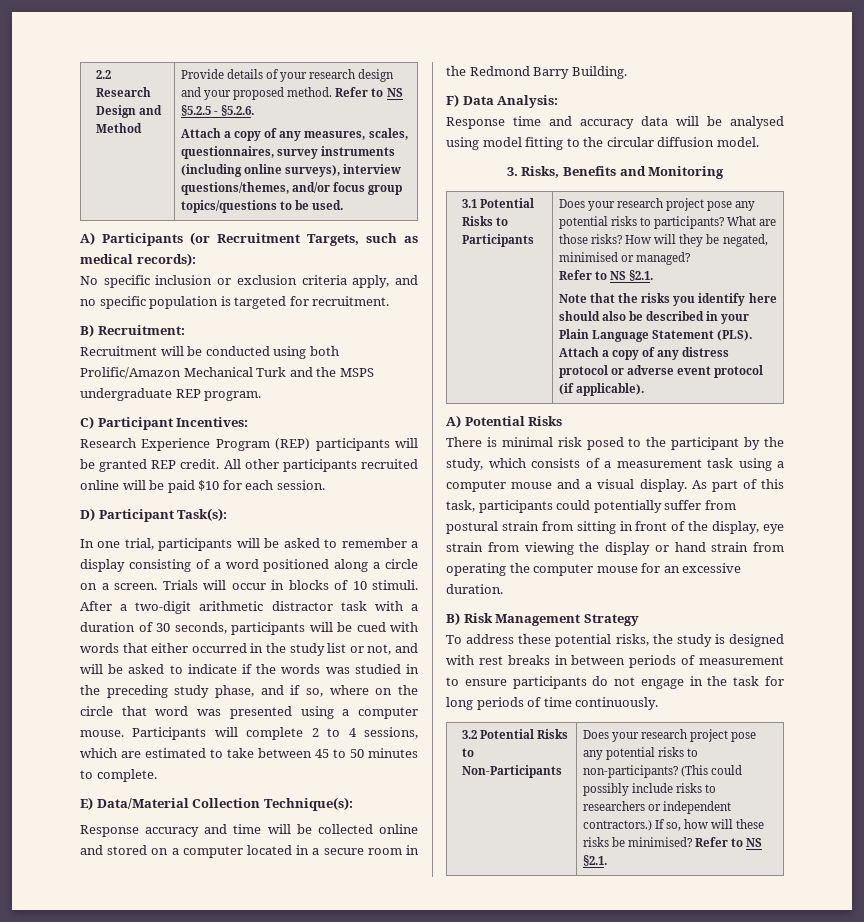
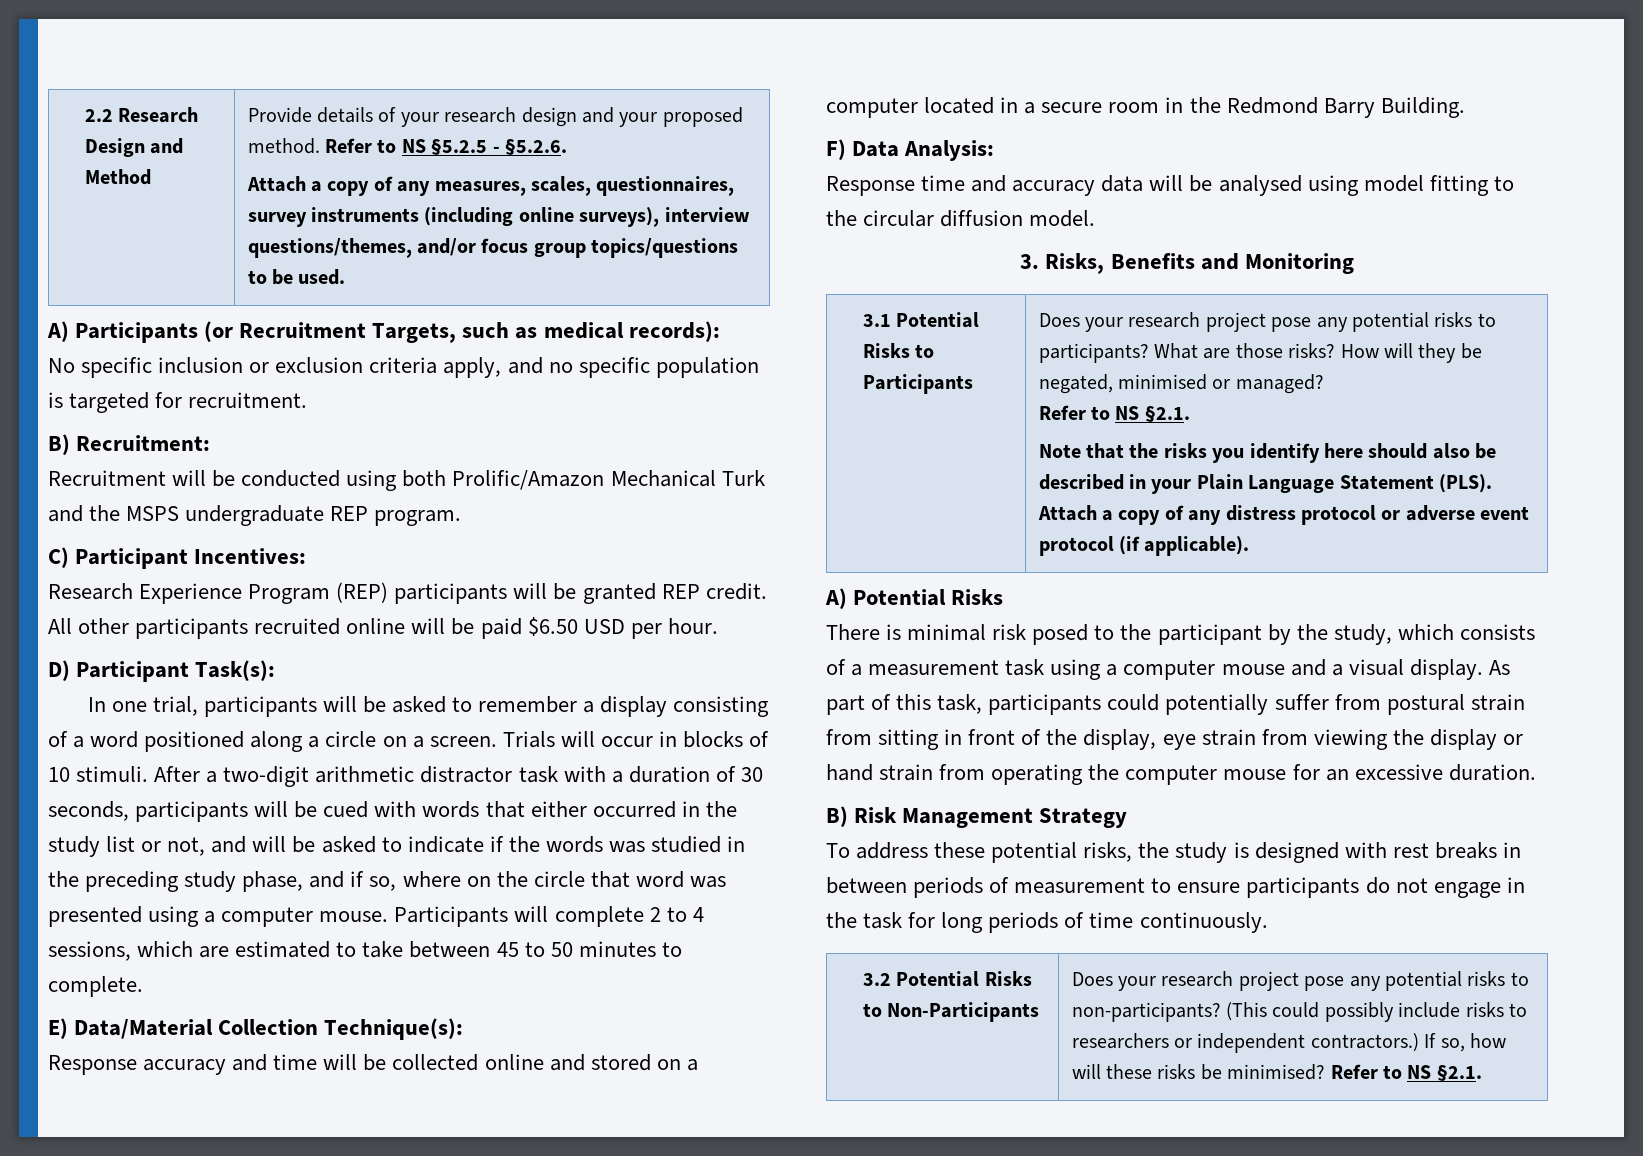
[198,480,325,491] $10 for each session. -> [527,617,718,639] $6.50 USD per hour.

